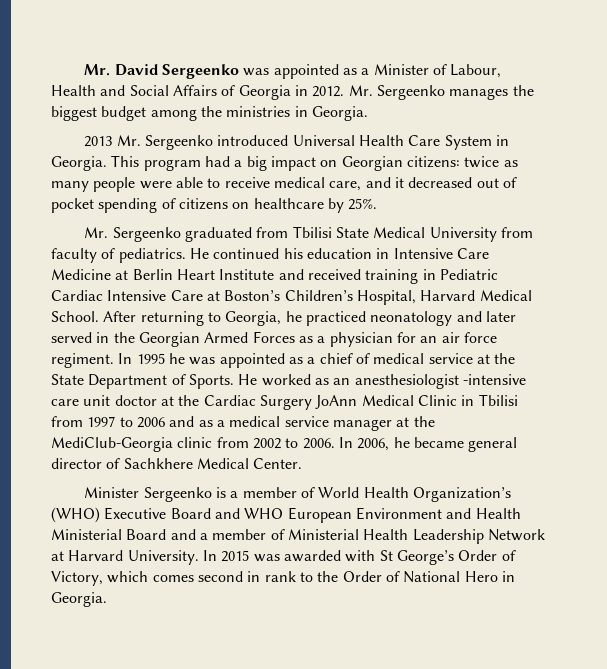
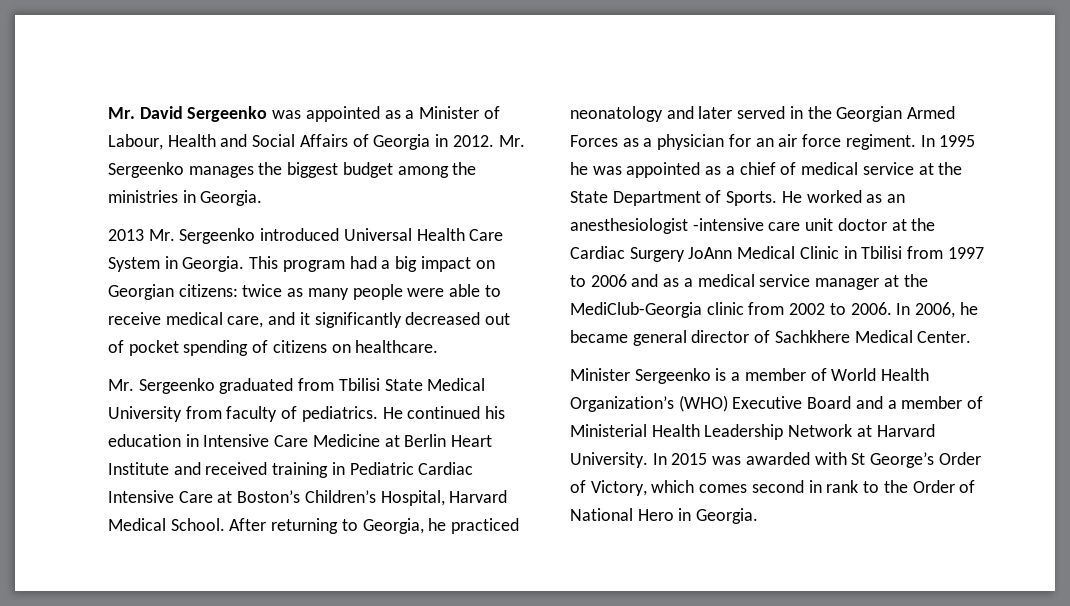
(404, 182) none -> [314,312,402,328] significantly
[253,198,378,213] healthcare by 25%. -> [355,340,439,353] healthcare.
[244,507,521,523] [51,529,196,540] WHO European Environment and Health Ministerial Board and -> (883, 402) none

